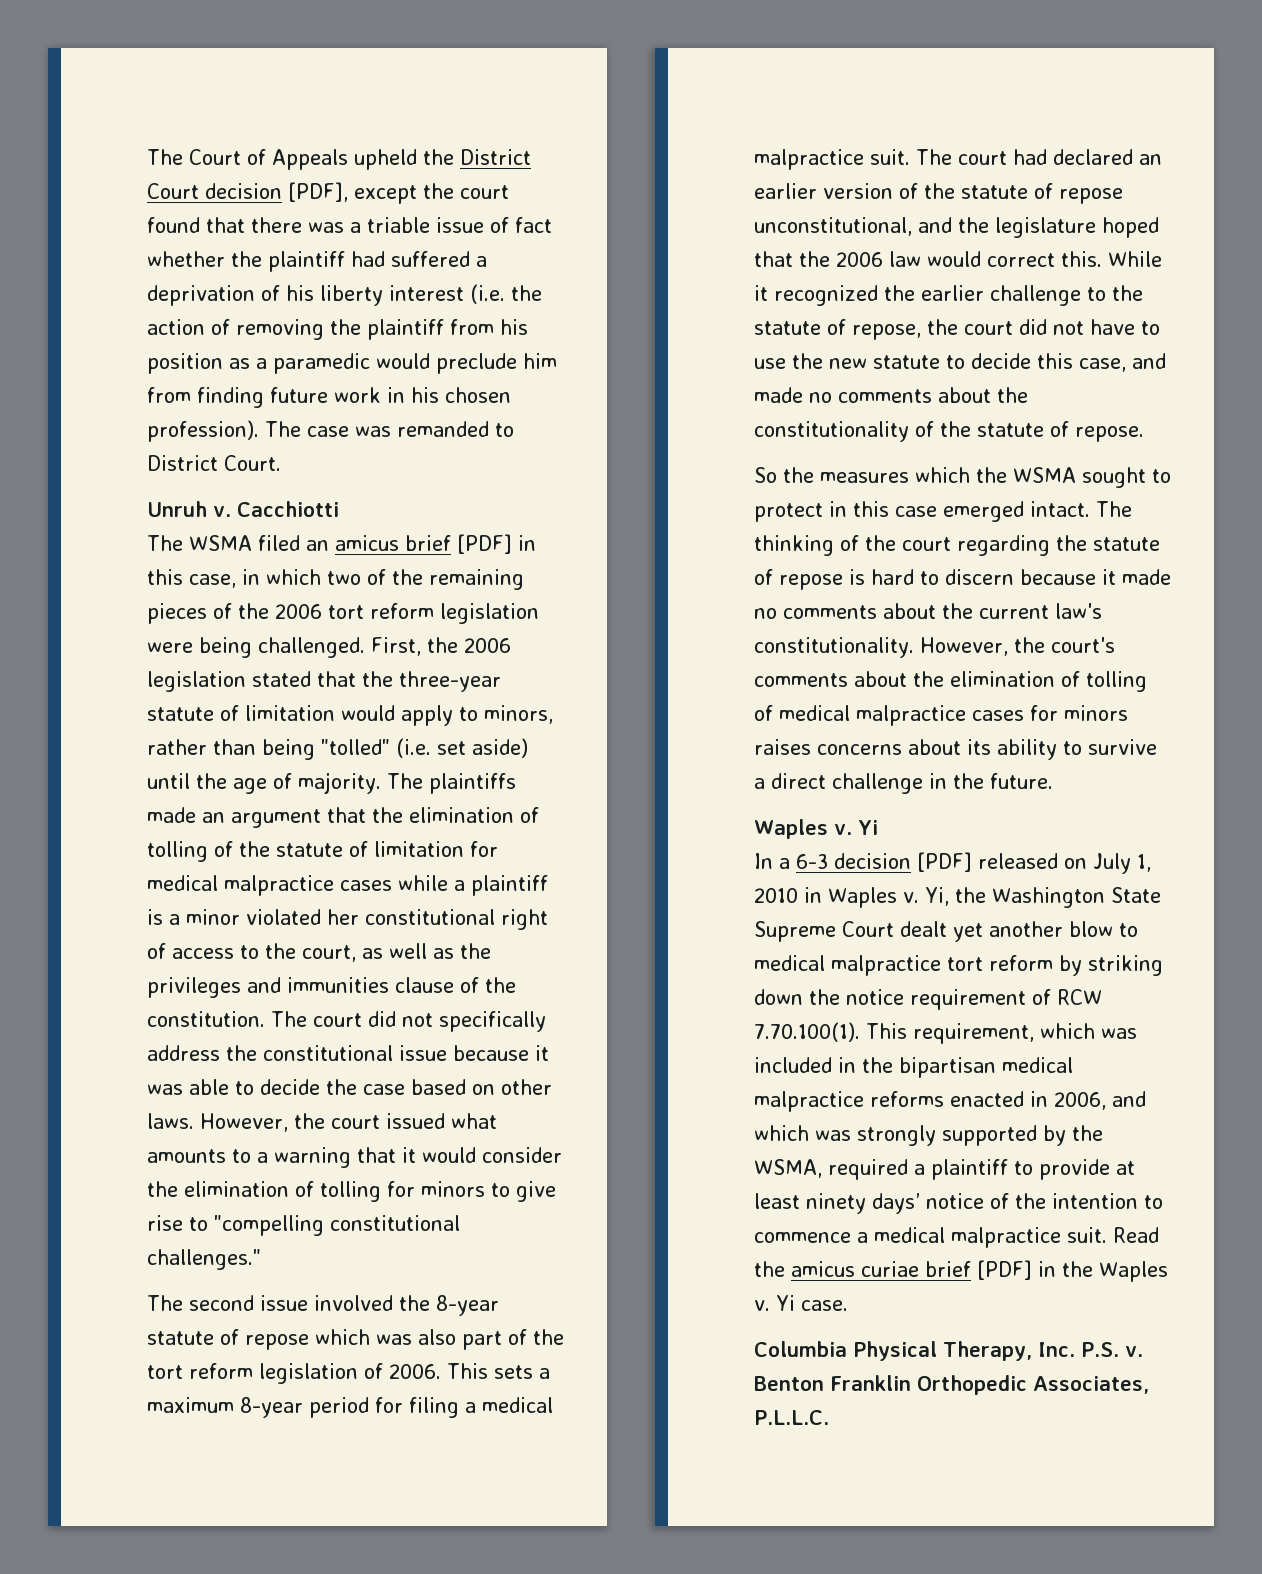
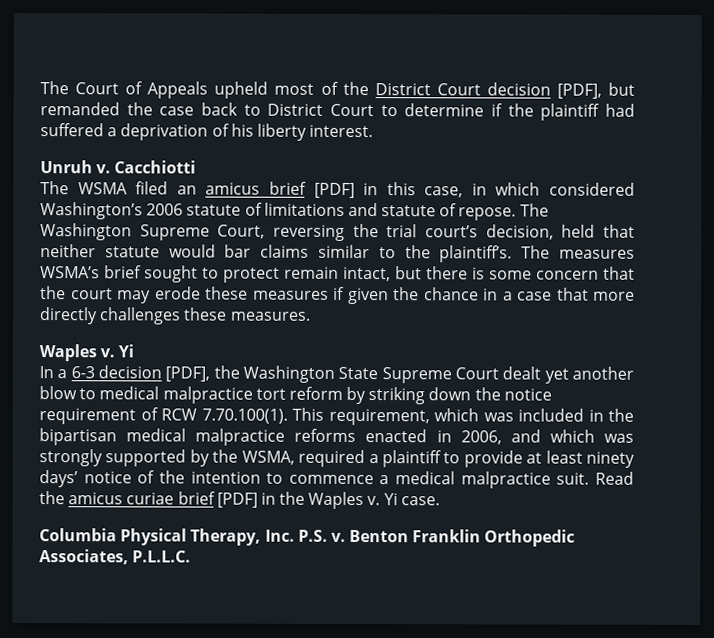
(417, 159) none -> [274,81,339,95] most of
[354,183,509,204] [147,217,552,233] [147,251,225,267] except the court found that there was a triable issue of fact whether -> [608,82,635,96] [40,102,503,117] but remanded the case back to District Court to determine if
[389,284,542,304] [147,319,528,340] [147,353,557,374] [147,387,511,408] [147,420,514,442] [147,455,281,471] interest (i.e. the action of removing the plaintiff from his position as a paramedic would preclude him from finding future work in his chosen profession). The case was remanded to District Court. -> [309,124,374,138] interest.
[327,569,524,590] [147,603,539,624] [147,637,511,658] [147,671,501,692] [147,705,553,726] [147,738,528,760] [147,772,516,794] [147,807,539,828] [147,841,498,862] [147,875,548,896] [147,909,548,930] [147,943,491,962] [147,977,516,998] [147,1011,546,1032] [147,1045,549,1061] [147,1079,552,1095] [147,1113,497,1132] [147,1147,562,1168] [147,1181,556,1202] [147,1215,460,1236] [147,1249,261,1270] [147,1295,499,1316] [147,1329,564,1350] [147,1363,550,1384] [147,1397,553,1418] [754,149,1162,170] [754,183,1123,204] [754,217,1159,238] [754,251,1162,267] [754,285,1143,306] [754,319,1160,340] [754,353,1166,372] [754,387,1028,403] [754,421,1144,442] [754,467,1171,488] [754,501,1132,522] [754,535,1160,556] [754,569,1171,590] [754,603,1102,619] [754,637,1115,658] [754,671,1147,692] [754,705,1128,726] [754,739,1157,760] [754,773,1053,794] two of the remaining pieces of the 2006 tort reform legislation were being challenged. First, the 2006 legislation stated that the three-year statute of limitation would apply to minors, rather than being "tolled" (i.e. set aside) until the age of majority. The plaintiffs made an argument that the elimination of tolling of the statute of limitation for medical malpractice cases while a plaintiff is a minor violated her constitutional right of access to the court, as well as the privileges and immunities clause of the constitution. The court did not specifically address the constitutional issue because it was able to decide the case based on other laws. However, the court issued what amounts to a warning that it would consider the elimination of tolling for minors to give rise to "compelling constitutional challenges." // The second issue involved the 8-year statute of repose which was also part of the tort reform legislation of 2006. This sets a maximum 8-year period for filing a medical malpractice suit. The court had declared an earlier version of the statute of repose unconstitutional, and the legislature hoped that the 2006 law would correct this. While it recognized the earlier challenge to the statute of repose, the court did not have to use the new statute to decide this case, and made no comments about the constitutionality of the statute of repose. // So the measures which the WSMA sought to protect in this case emerged intact. The thinking of the court regarding the statute of repose is hard to discern because it made no comments about the current law's constitutionality. However, the court's comments about the elimination of tolling of medical malpractice cases for minors raises concerns about its ability to survive a direct challenge in the future. -> [548,182,635,196] [40,202,549,221] [40,223,635,241] [40,244,635,263] [40,265,635,283] [40,286,635,305] [39,307,311,325] considered Washington’s 2006 statute of limitations and statute of repose. The Washington Supreme Court, reversing the trial court’s decision, held that neither statute would bar claims similar to the plaintiff’s. The measures WSMA’s brief sought to protect remain intact, but there is some concern that the court may erode these measures if given the chance in a case that more directly challenges these measures.
[917,852,1151,874] [754,887,949,908] [PDF] released on July 1, 2010 in Waples v. Yi, -> [165,366,211,382] [PDF],

